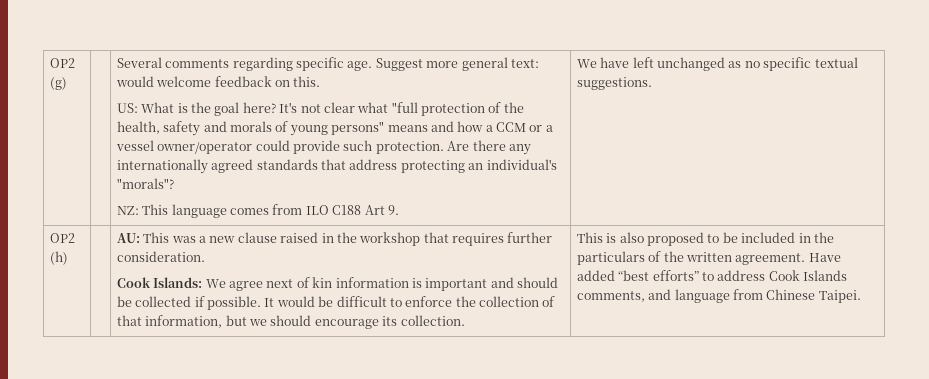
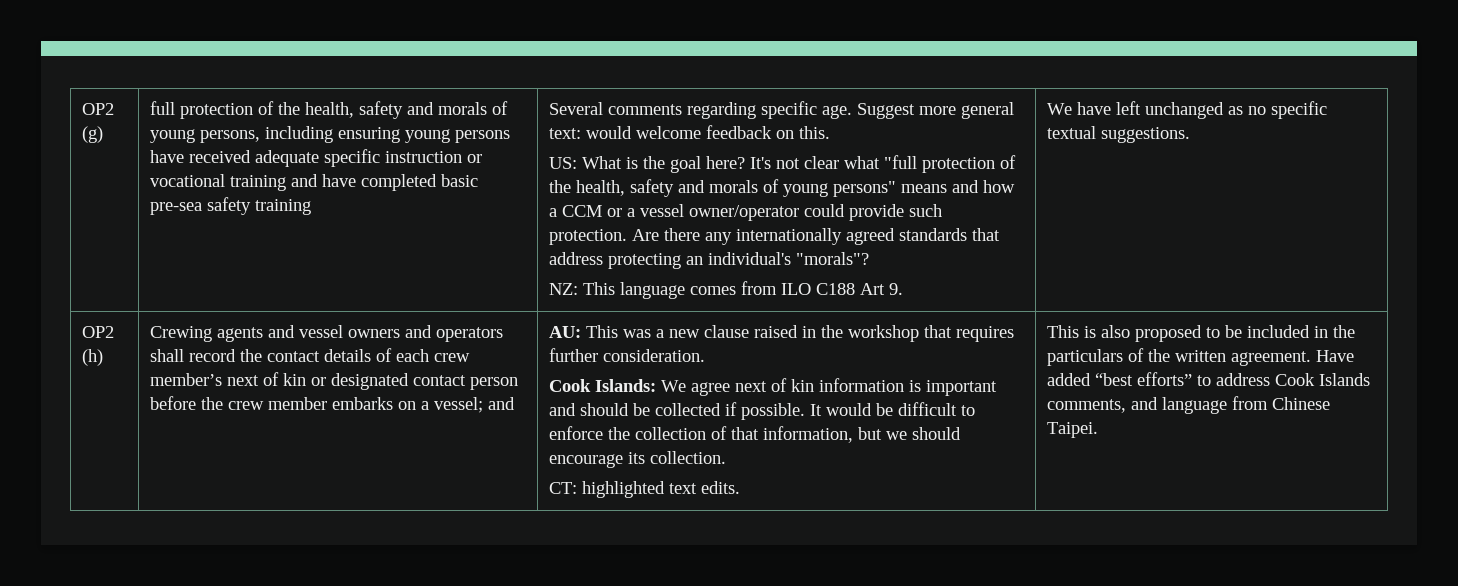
(67, 83) none -> [150,101,509,119] [150,126,511,143] [150,149,483,167] [150,174,479,191] [150,197,312,215] full protection of the health, safety and morals of young persons, including ensuring young persons have received adequate specific instruction or vocational training and have completed basic pre-sea safety training
(68, 258) none -> [150,325,504,342] [150,348,471,362] [150,372,519,390] [150,396,516,413] Crewing agents and vessel owners and operators shall record the contact details of each crew member’s next of kin or designated contact person before the crew member embarks on a vessel; and
(465, 320) none -> [549,481,741,498] // CT: highlighted text edits.

